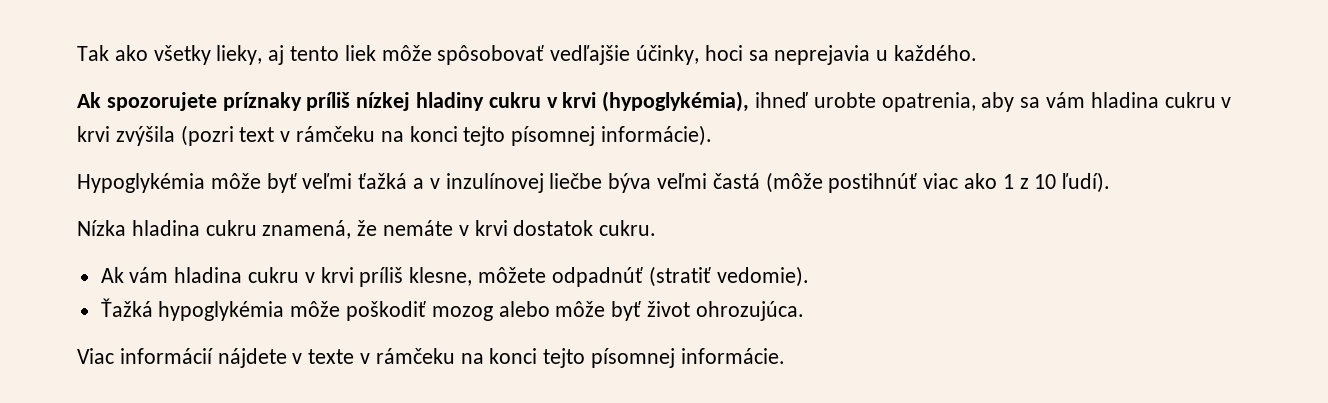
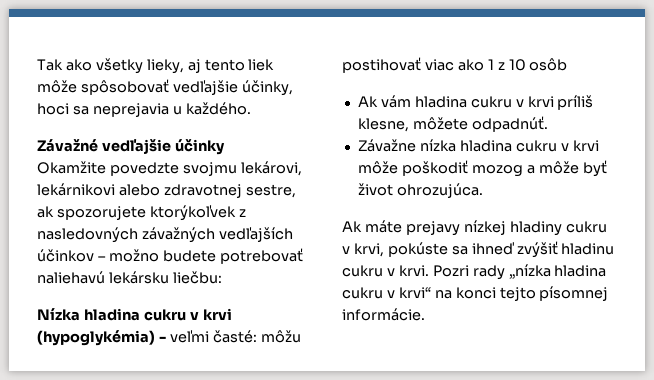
[77,91,1232,112] [77,125,713,146] [77,172,918,193] Ak spozorujete príznaky príliš nízkej hladiny cukru v krvi (hypoglykémia), ihneď urobte opatrenia, aby sa vám hladina cukru v krvi zvýšila (pozri text v rámčeku na konci tejto písomnej informácie). // Hypoglykémia môže byť veľmi ťažká a v inzulínovej liečbe býva veľmi častá (môže postihnúť -> [37,139,225,155] [37,161,302,176] [37,183,296,198] [37,205,246,221] [37,227,293,243] [37,248,303,264] [37,271,222,284] [37,308,232,321] [37,330,301,346] [342,57,421,73] Závažné vedľajšie účinky // Okamžite povedzte svojmu lekárovi, lekárnikovi alebo zdravotnej sestre, ak spozorujete ktorýkoľvek z nasledovných závažných vedľajších účinkov – možno budete potrebovať naliehavú lekársku liečbu: // Nízka hladina cukru v krvi (hypoglykémia) - veľmi časté: môžu postihovať
[1062,172,1111,193] [77,220,657,239] ľudí). // Nízka hladina cukru znamená, že nemáte v krvi dostatok cukru. -> [529,58,568,71] osôb
[551,266,809,287] [100,298,285,321] odpadnúť (stratiť vedomie). // Ťažká hypoglykémia -> [471,116,548,132] [357,139,599,152] odpadnúť. // Závažne nízka hladina cukru v krvi
[498,301,550,317] alebo -> [526,165,535,174] a
[77,348,455,368] Viac informácií nájdete v texte v rámčeku -> [342,220,607,236] [342,241,615,258] [342,264,607,280] [342,287,431,299] Ak máte prejavy nízkej hladiny cukru v krvi, pokúste sa ihneď zvýšiť hladinu cukru v krvi. Pozri rady „nízka hladina cukru v krvi“

